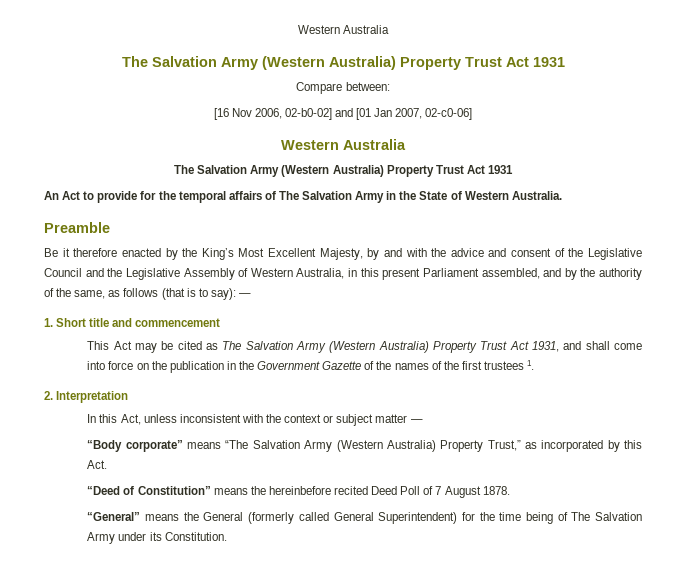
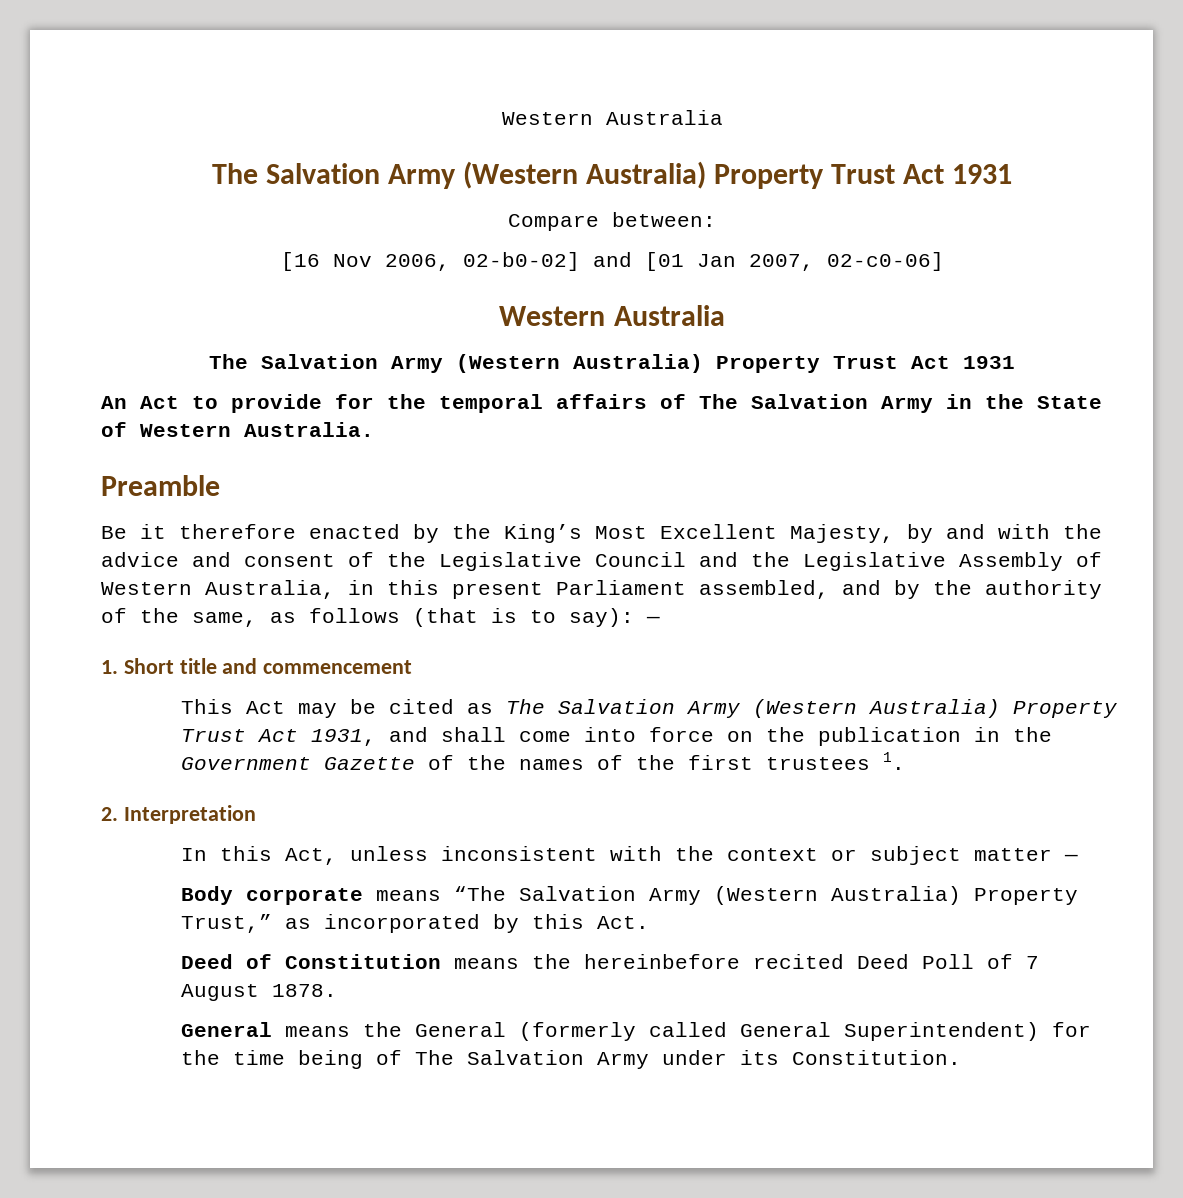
[87,440,183,452] “Body corporate” -> [180,886,363,905] Body corporate
[87,486,211,495] “Deed of Constitution” -> [180,954,441,969] Deed of Constitution
[87,512,141,521] “General” -> [180,1022,272,1037] General

